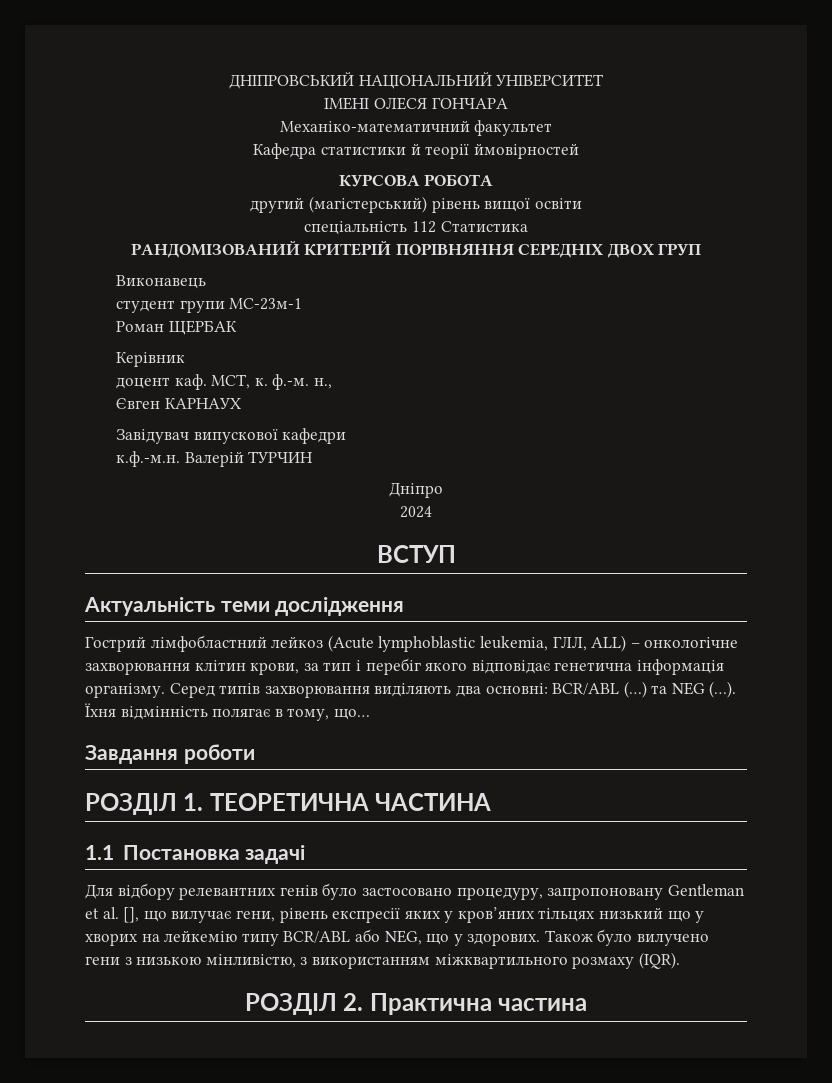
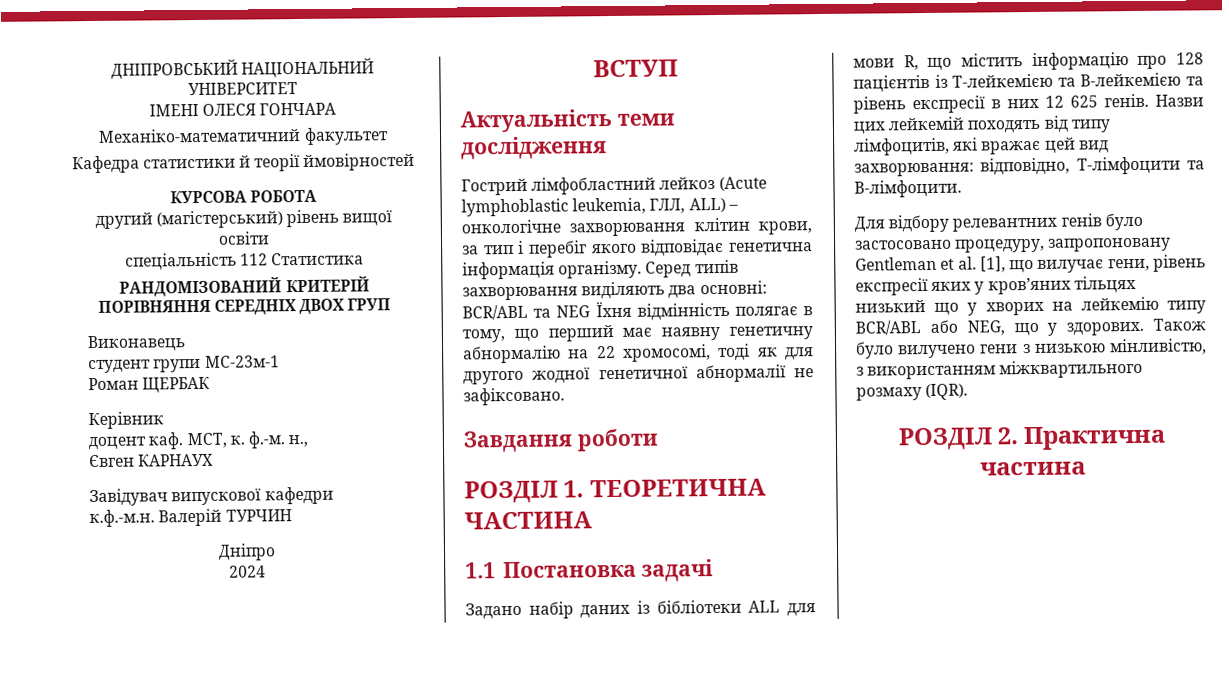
[623,681,647,698] (…) -> (528, 312) none
[709,681,737,698] (…). -> (591, 311) none
[333,709,370,720] що… -> [513,325,813,342] [463,343,814,364] [463,364,814,385] [463,387,565,406] що перший має наявну генетичну абнормалію на 22 хромосомі, тоді як для другого жодної генетичної абнормалії не зафіксовано.
(306, 854) none -> [465,599,816,620] [853,52,1204,71] [853,72,1204,93] [853,93,1204,114] [853,115,1110,135] [854,137,1109,156] [854,156,1205,177] [854,179,962,198] // Задано набір даних із бібліотеки ALL для мови R, що містить інформацію про 128 пацієнтів із T-лейкемією та B-лейкемією та рівень експресії в них 12 625 генів. Назви цих лейкемій походять від типу лімфоцитів, які вражає цей вид захворювання: відповідно, T-лімфоцити та B-лімфоцити.
[123,907,140,923] [], -> [979,256,1006,273] [1],

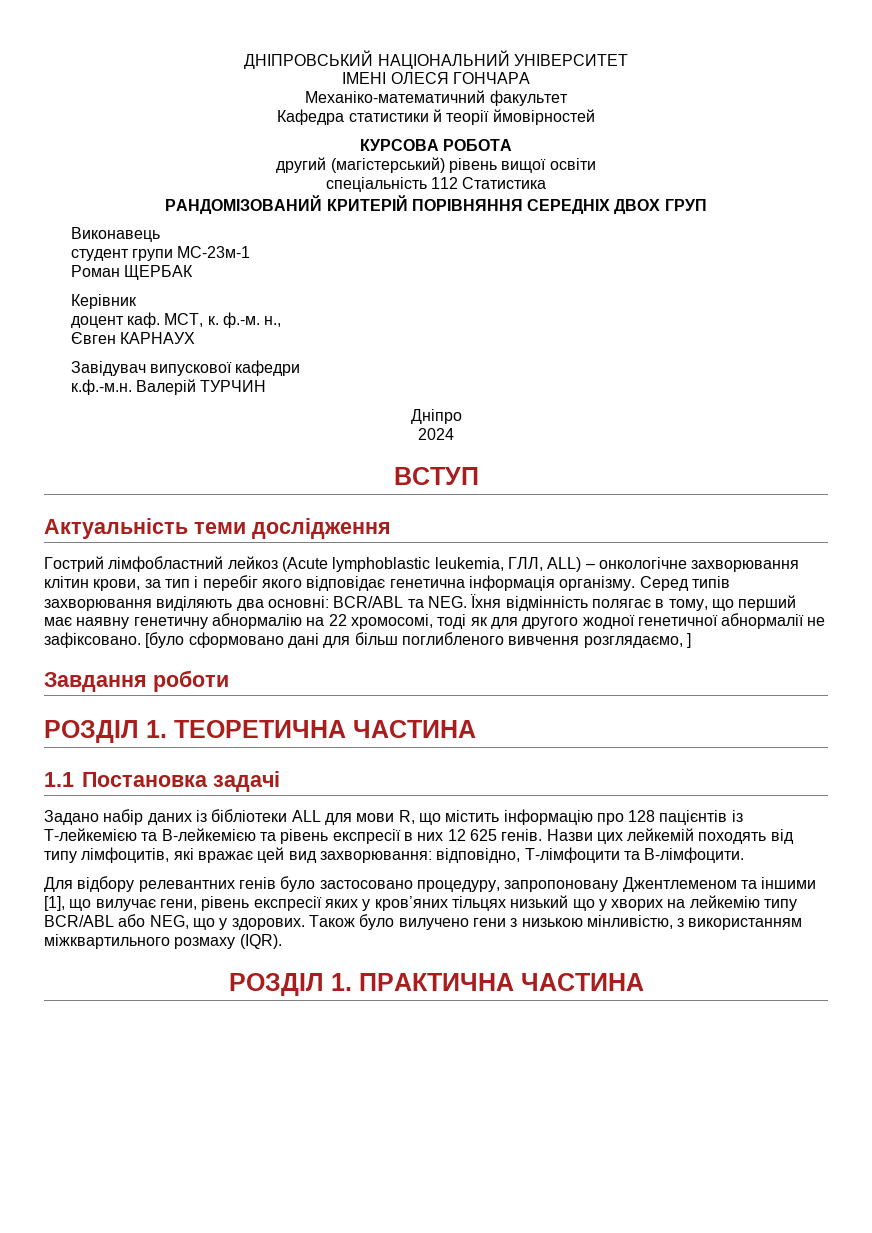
[556,305,591,318] NEG -> [427,596,467,608] NEG.
(565, 396) none -> [145,632,691,648] [було сформовано дані для більш поглибленого вивчення розглядаємо, ]
[855,256,977,271] Gentleman et al. -> [622,877,817,892] Джентлеменом та іншими
[997,425,1167,451] [979,461,1086,476] 2. Практична частина -> [330,973,644,991] 1. ПРАКТИЧНА ЧАСТИНА

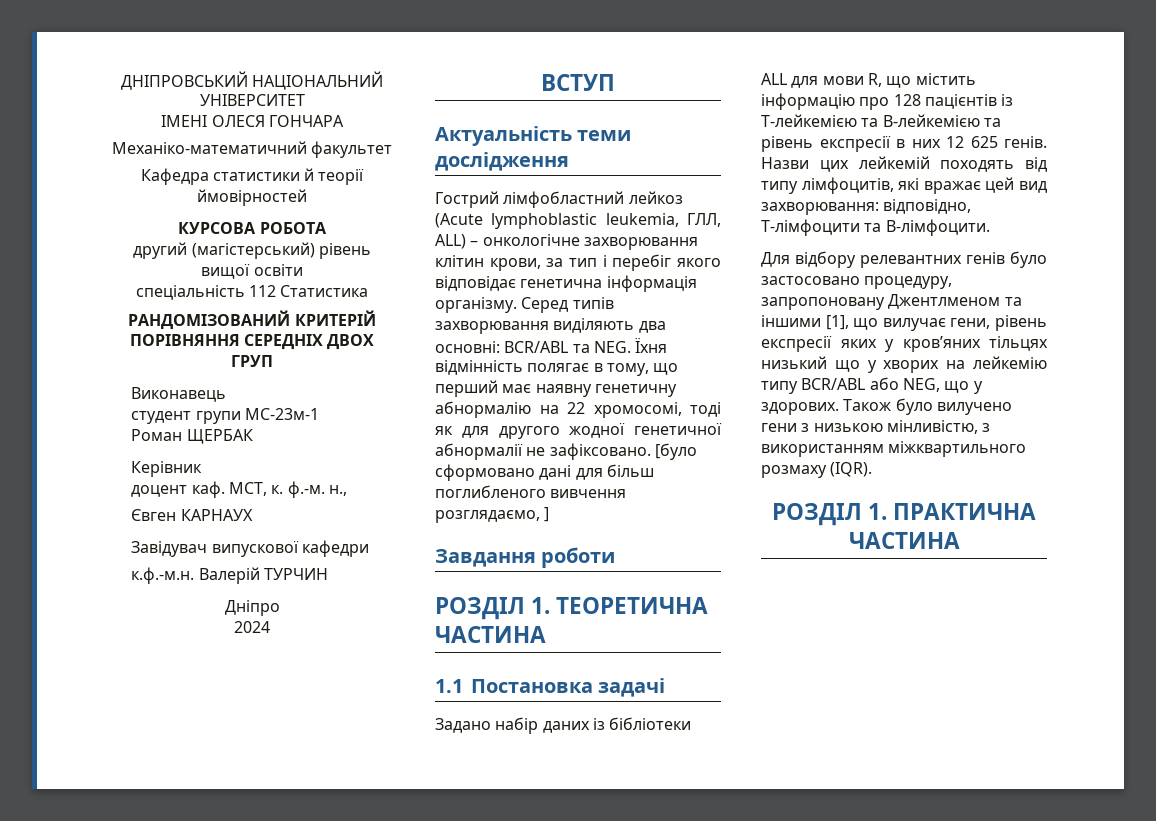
[622,877,737,892] Джентлеменом -> [888,294,1001,309] Джентлменом

